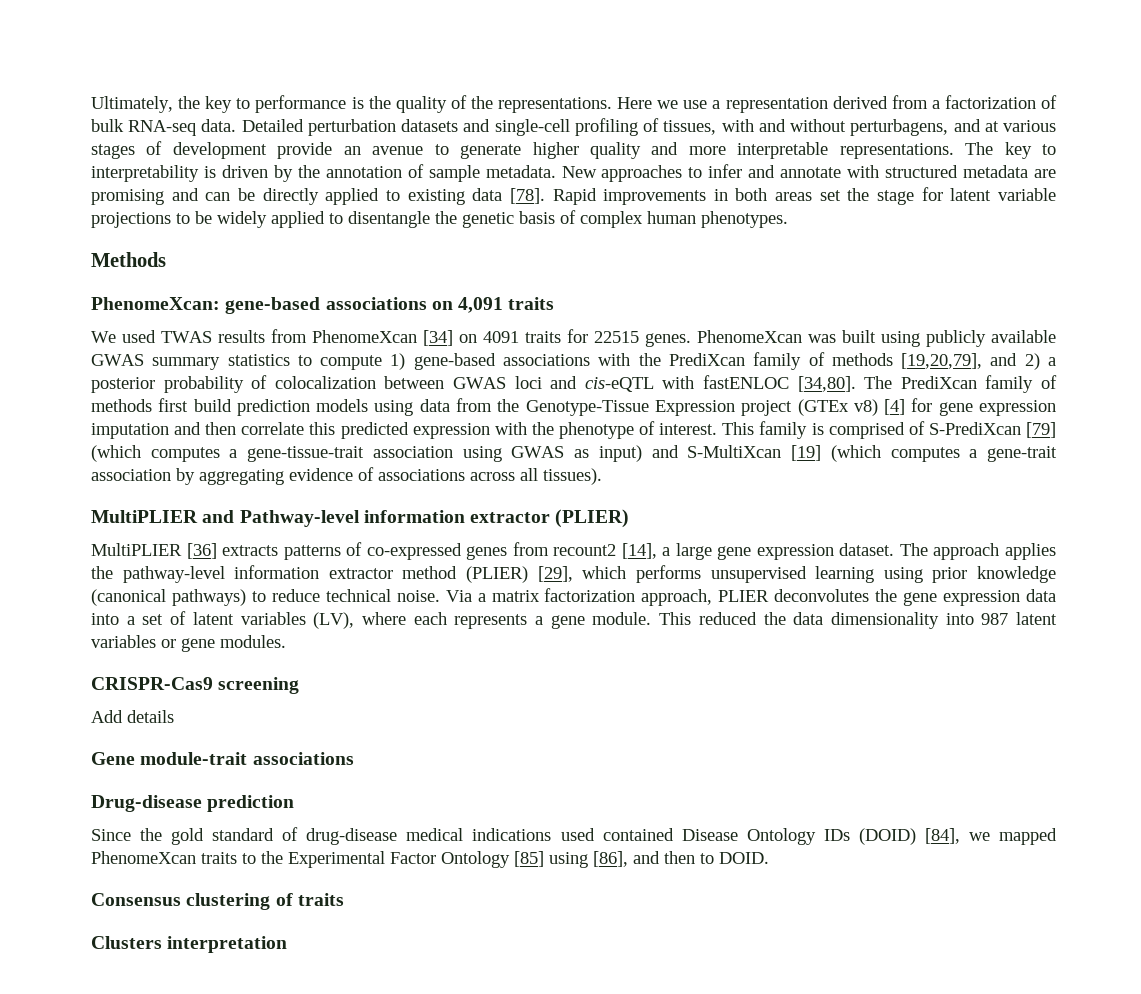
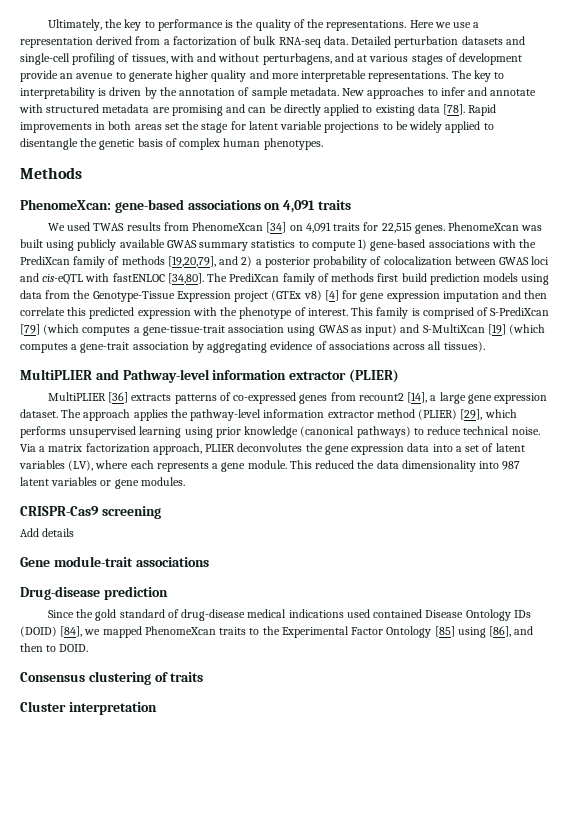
[483,331,519,343] 4091 -> [305,222,331,233] 4,091
[594,331,639,343] 22515 -> [381,222,412,233] 22,515
[91,936,162,949] Clusters -> [20,701,66,712] Cluster

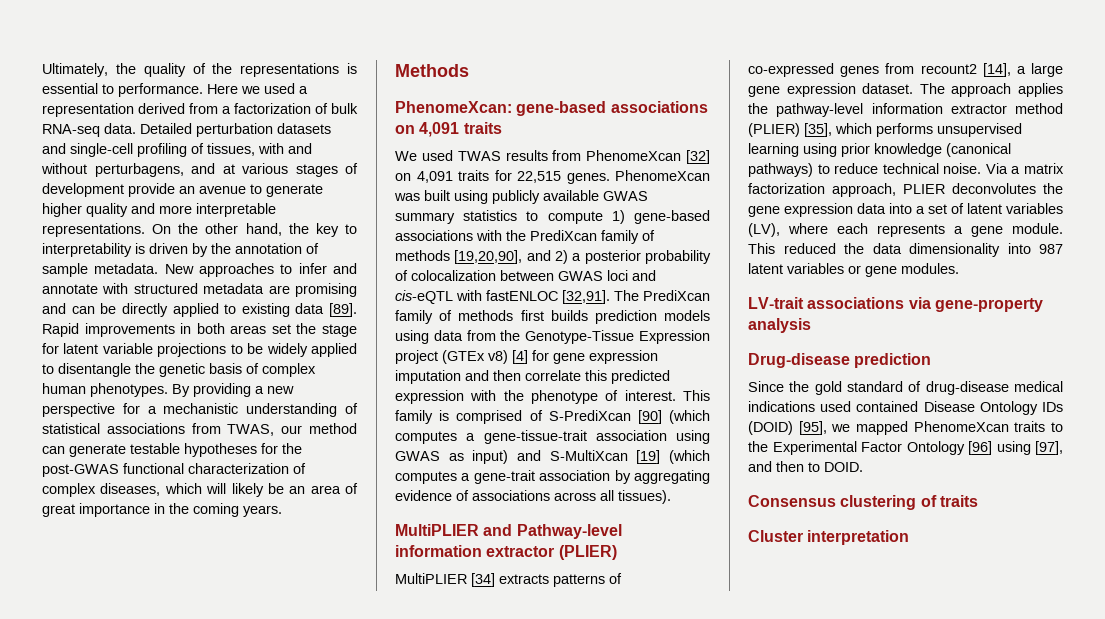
[124,19,407,31] key to performance is the quality of the representations. -> [143,63,357,77] [42,83,203,97] quality of the representations is essential to performance.
[453,22,472,28] use -> [264,83,295,94] used
[451,70,472,79] The -> [152,223,309,236] On the other hand, the
[443,104,466,115] [78]. -> [329,303,357,317] [89].
(323, 144) none -> [172,383,294,397] [42,403,358,417] [42,423,358,436] [42,443,302,457] [42,463,306,477] [42,483,358,497] [42,503,282,517] By providing a new perspective for a mechanistic understanding of statistical associations from TWAS, our method can generate testable hypotheses for the post-GWAS functional characterization of complex diseases, which will likely be an area of great importance in the coming years.
[266,222,287,233] [34] -> [686,150,710,164] [32]
[167,256,216,267] [19,20,79], -> [454,250,523,264] [19,20,90],
[167,273,204,284] [34,80]. -> [562,290,610,304] [32,91].
[401,273,427,282] build -> [550,310,588,321] builds
[20,324,40,335] [79] -> [637,410,662,424] [90]
[108,392,129,403] [36] -> [471,573,495,587] [34]
[460,409,483,420] [29], -> [804,123,832,137] [35],
[20,506,161,519] [20,528,75,537] [20,556,209,567] CRISPR-Cas9 screening // Add details // Gene module-trait associations -> [748,297,1043,312] [748,318,811,333] LV-trait associations via gene-property analysis
[60,626,83,637] [84], -> [798,421,827,435] [95],
[434,626,512,638] [85] using [86], -> [968,441,1063,455] [96] using [97],

